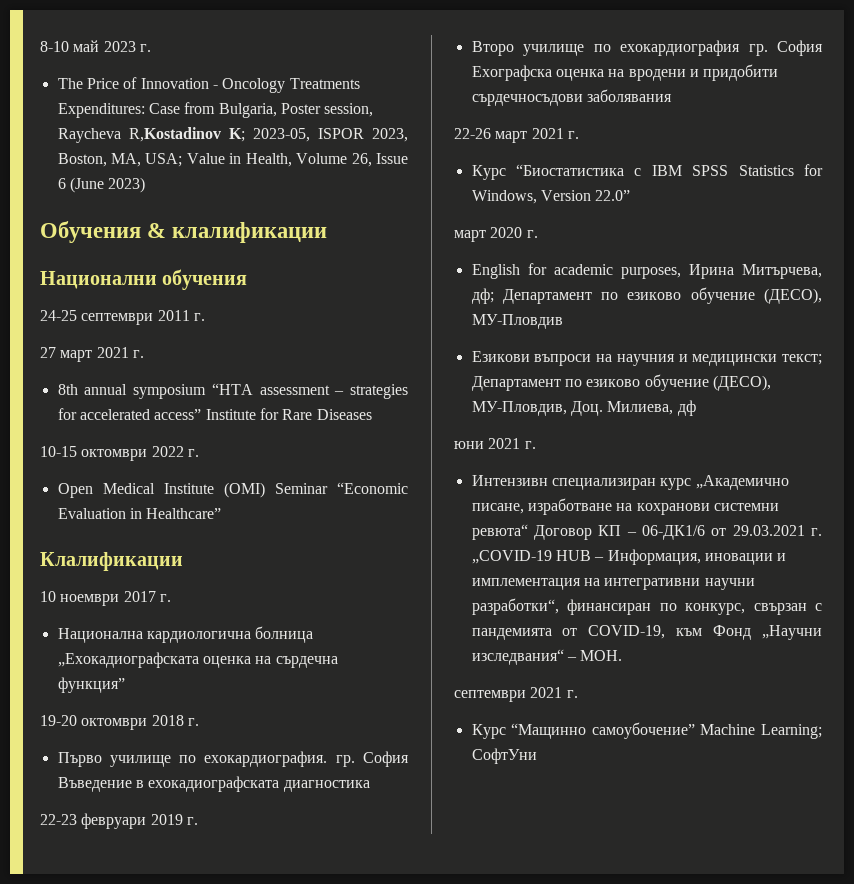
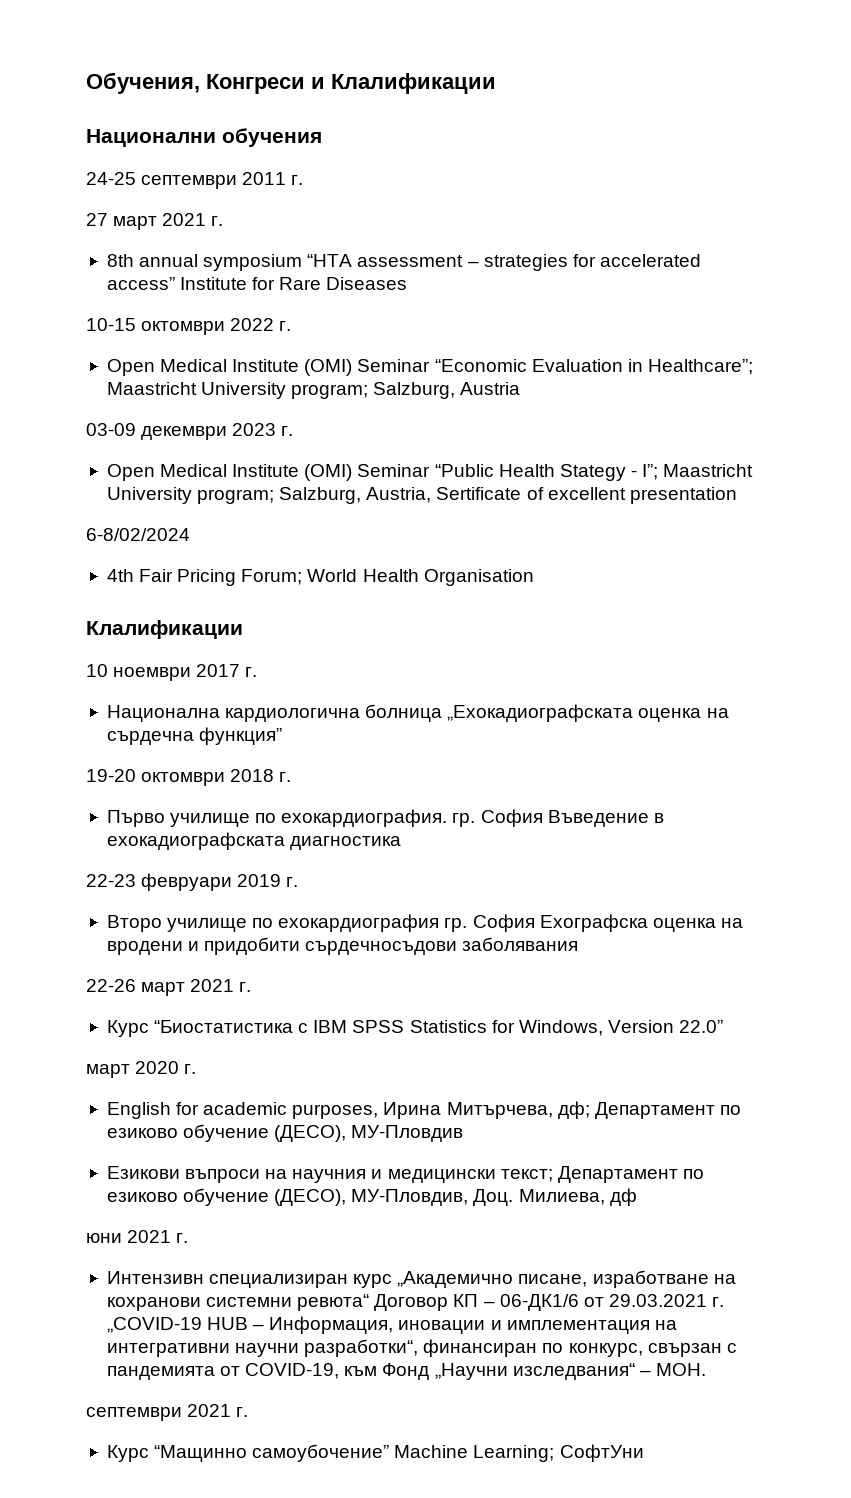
[40,40,151,52] [57,77,360,93] [57,102,374,118] [57,127,408,143] [57,153,409,167] [57,177,146,193] [40,221,328,243] 8-10 май 2023 г. // The Price of Innovation - Oncology Treatments Expenditures: Case from Bulgaria, Poster session, Raycheva R,Kostadinov K; 2023-05, ISPOR 2023, Boston, MA, USA; Value in Health, Volume 26, Issue 6 (June 2023) // Обучения & клалификации -> [86,72,496,94] Обучения, Конгреси и Клалификации
[146,508,222,519] Healthcare” -> [647,359,753,375] [106,382,521,399] [86,423,294,440] [106,464,754,481] [106,487,737,504] [86,528,190,541] [106,569,534,586] Healthcare”; Maastricht University program; Salzburg, Austria // 03-09 декември 2023 г. // Оpen Medical Institute (OMI) Seminar “Public Health Stategy - I”; Maastricht University program; Salzburg, Austria, Sertificate of excellent presentation // 6-8/02/2024 // 4th Fair Pricing Forum; World Health Organisation

